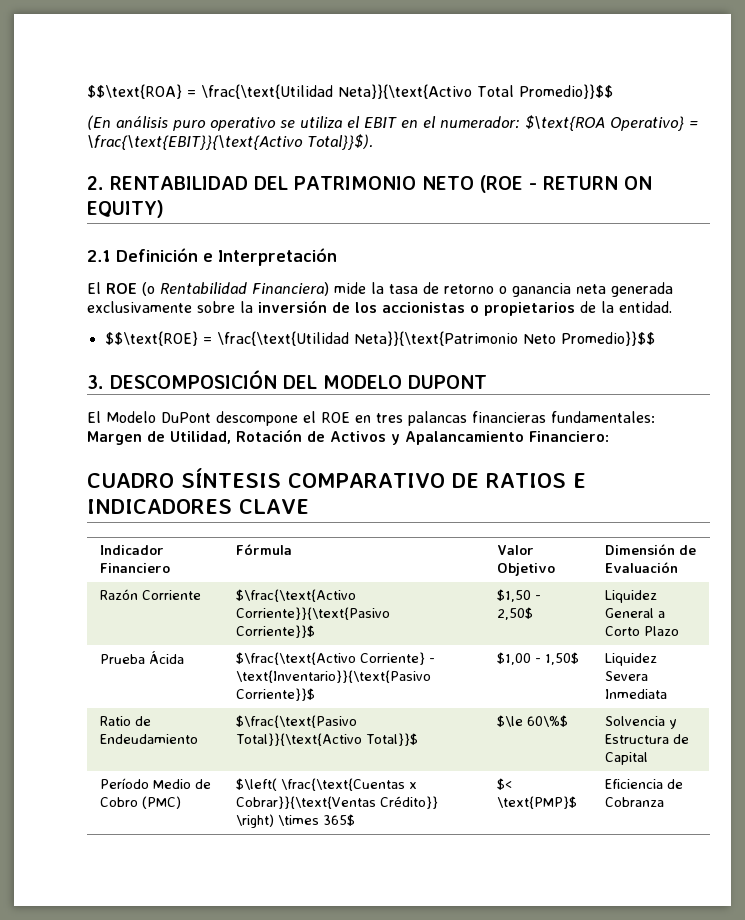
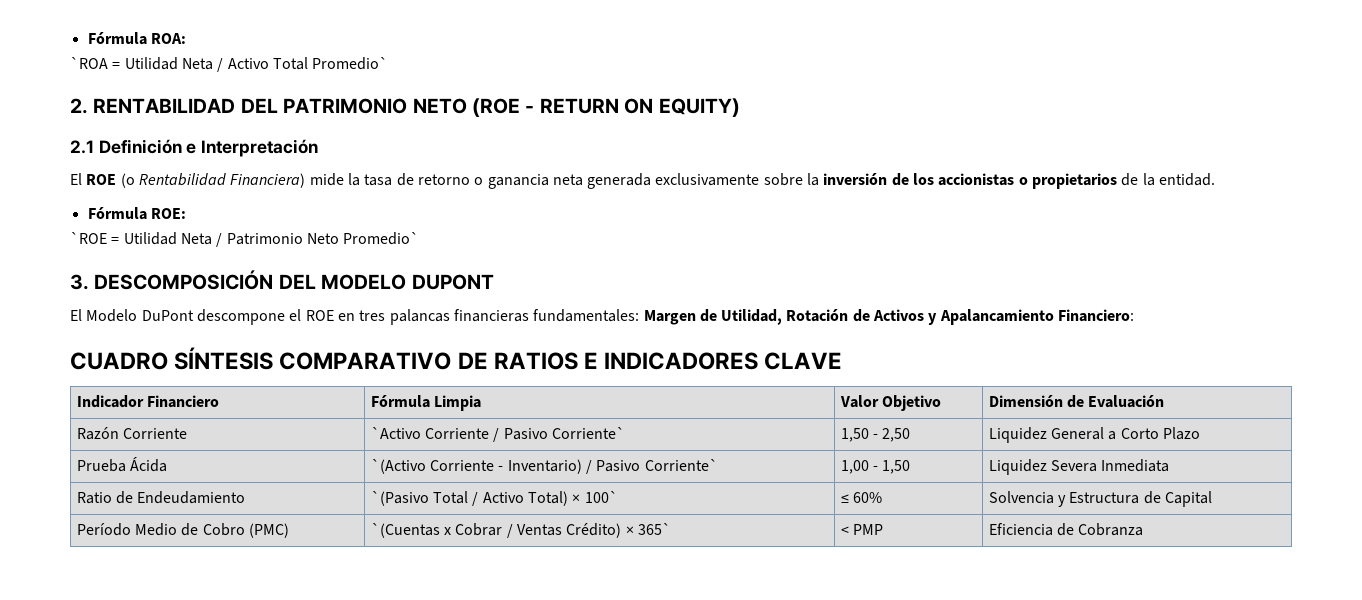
[87,84,613,99] [87,115,698,131] [87,134,373,150] $$\text{ROA} = \frac{\text{Utilidad Neta}}{\text{Activo Total Promedio}}$$ // (En análisis puro operativo se utiliza el EBIT en el numerador: $\text{ROA Operativo} = \frac{\text{EBIT}}{\text{Activo Total}}$). -> [87,32,186,45] [70,57,389,72] Fórmula ROA: // `ROA = Utilidad Neta / Activo Total Promedio`
[104,331,655,346] $$\text{ROE} = \frac{\text{Utilidad Neta}}{\text{Patrimonio Neto Promedio}}$$ -> [87,207,186,220] [70,232,420,247] Fórmula ROE: // `ROE = Utilidad Neta / Patrimonio Neto Promedio`
(292, 549) none -> [434,395,482,411] Limpia
[235,589,356,602] [235,607,390,620] [235,625,315,638] [496,589,541,602] [496,607,533,620] $\frac{\text{Activo Corriente}}{\text{Pasivo Corriente}}$ | $1,50 - 2,50$ -> [370,427,626,442] [840,428,911,442] `Activo Corriente / Pasivo Corriente` | 1,50 - 2,50
[235,652,435,665] [235,670,431,683] [235,688,315,701] [496,652,579,665] $\frac{\text{Activo Corriente} - \text{Inventario}}{\text{Pasivo Corriente}}$ | $1,00 - 1,50$ -> [370,459,718,474] [840,460,911,474] `(Activo Corriente - Inventario) / Pasivo Corriente` | 1,00 - 1,50
[235,715,357,728] [235,733,418,746] [496,715,568,727] $\frac{\text{Pasivo Total}}{\text{Activo Total}}$ | $\le 60\%$ -> [370,491,618,506] [840,492,883,503] `(Pasivo Total / Activo Total) × 100` | ≤ 60%
[235,778,417,791] [235,796,438,809] [235,814,355,828] [496,778,512,790] [496,796,577,809] $\left( \frac{\text{Cuentas x Cobrar}}{\text{Ventas Crédito}} \right) \times 365$ | $< \text{PMP}$ -> [370,523,672,538] [840,524,884,535] `(Cuentas x Cobrar / Ventas Crédito) × 365` | < PMP

